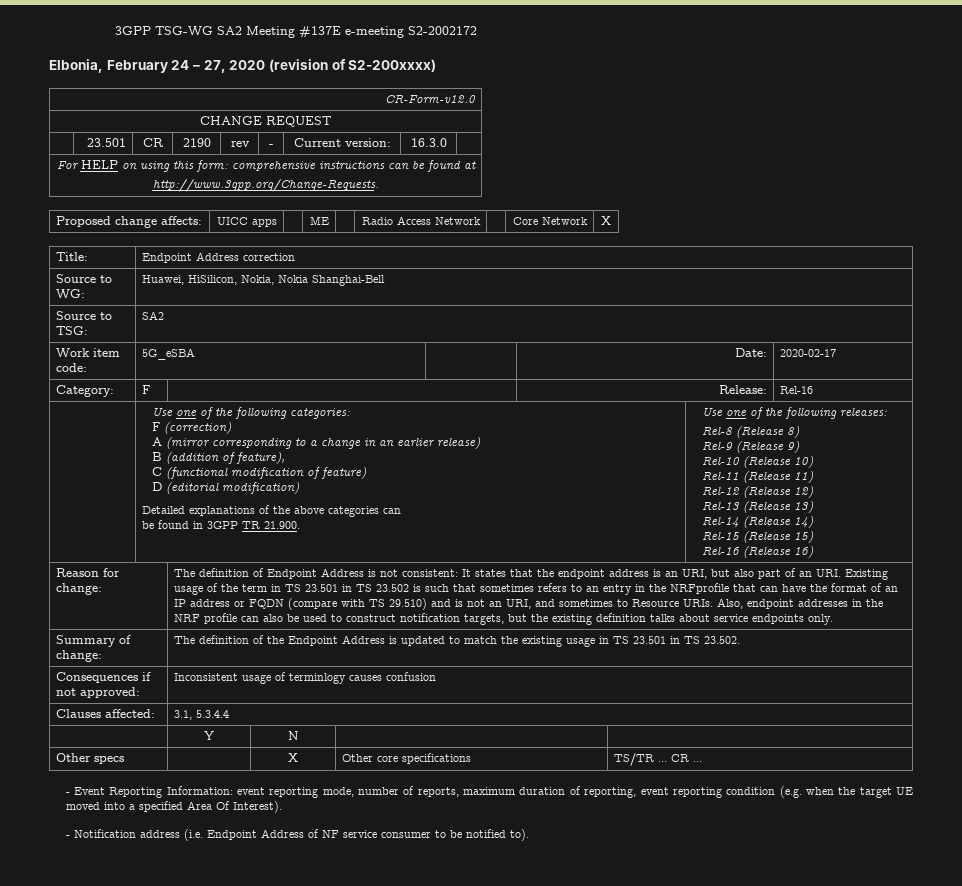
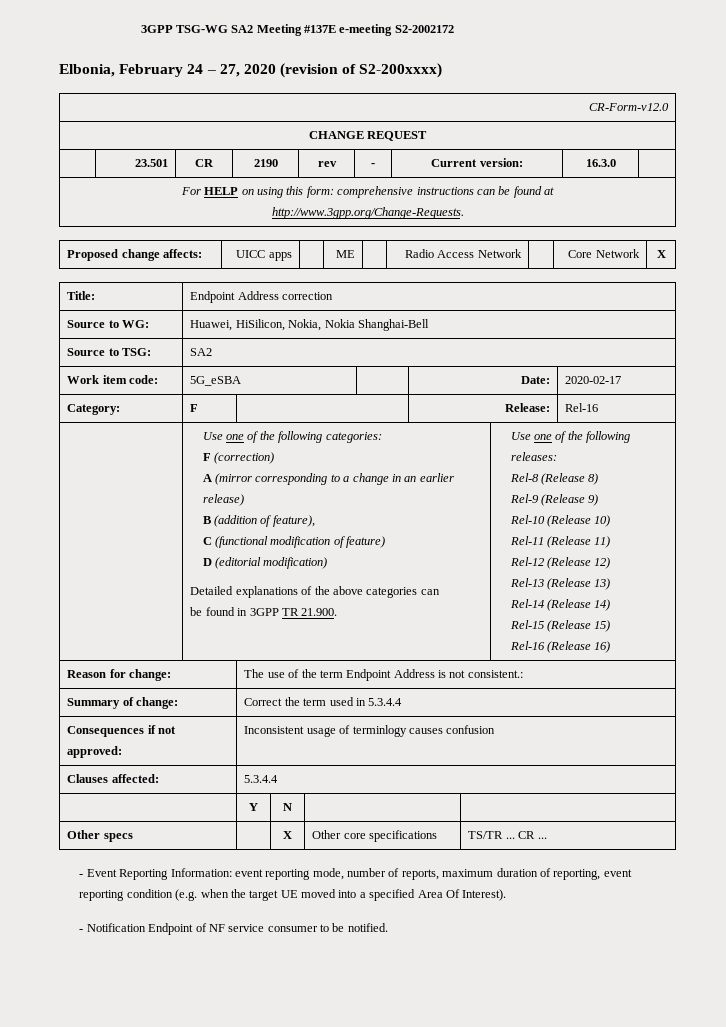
[198,568,888,580] [173,583,898,595] [173,598,883,610] [173,613,833,625] [55,635,131,647] [55,650,102,662] [173,635,740,647] definition of Endpoint Address is not consistent: It states that the endpoint address is an URI, but also part of an URI. Existing usage of the term in TS 23.501 in TS 23.502 is such that sometimes refers to an entry in the NRFprofile that can have the format of an IP address or FQDN (compare with TS 29.510) and is not an URI, and sometimes to Resource URIs. Also, endpoint addresses in the NRF profile can also be used to construct notification targets, but the existing definition talks about service endpoints only. // Summary of change: | The definition of the Endpoint Address is updated to match the existing usage in TS 23.501 in TS 23.502. -> [267,669,523,681] [67,697,179,709] [244,697,403,706] use of the term Endpoint Address is not consistent.: // Summary of change: | Correct the term used in 5.3.4.4
[173,710,192,720] 3.1, -> (159, 778) none
[139,829,304,841] address (i.e. Endpoint Address -> [148,923,194,935] Endpoint
[465,829,529,841] notified to). -> [347,923,388,932] notified.

